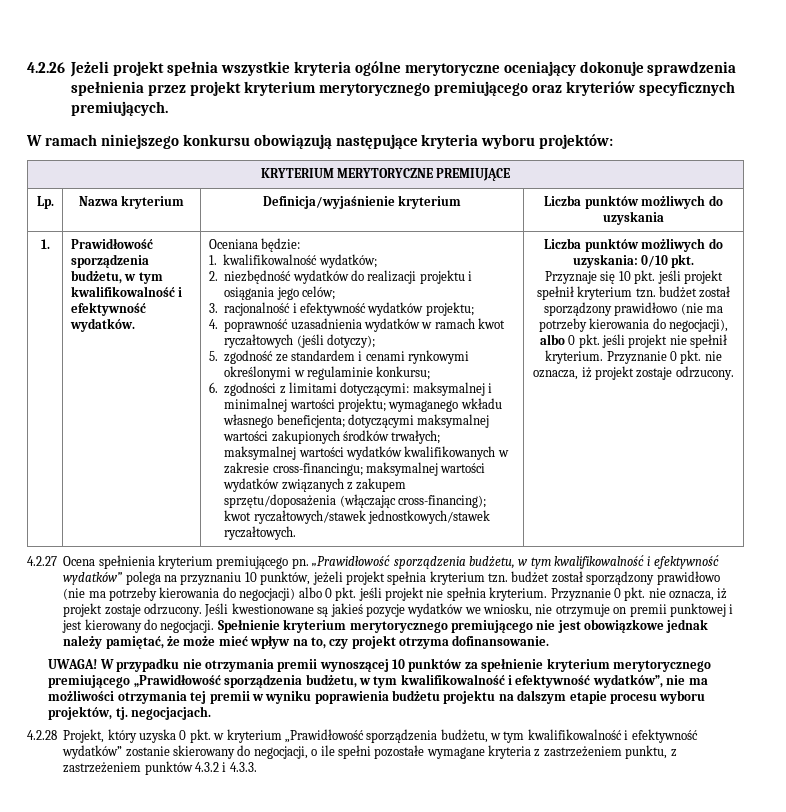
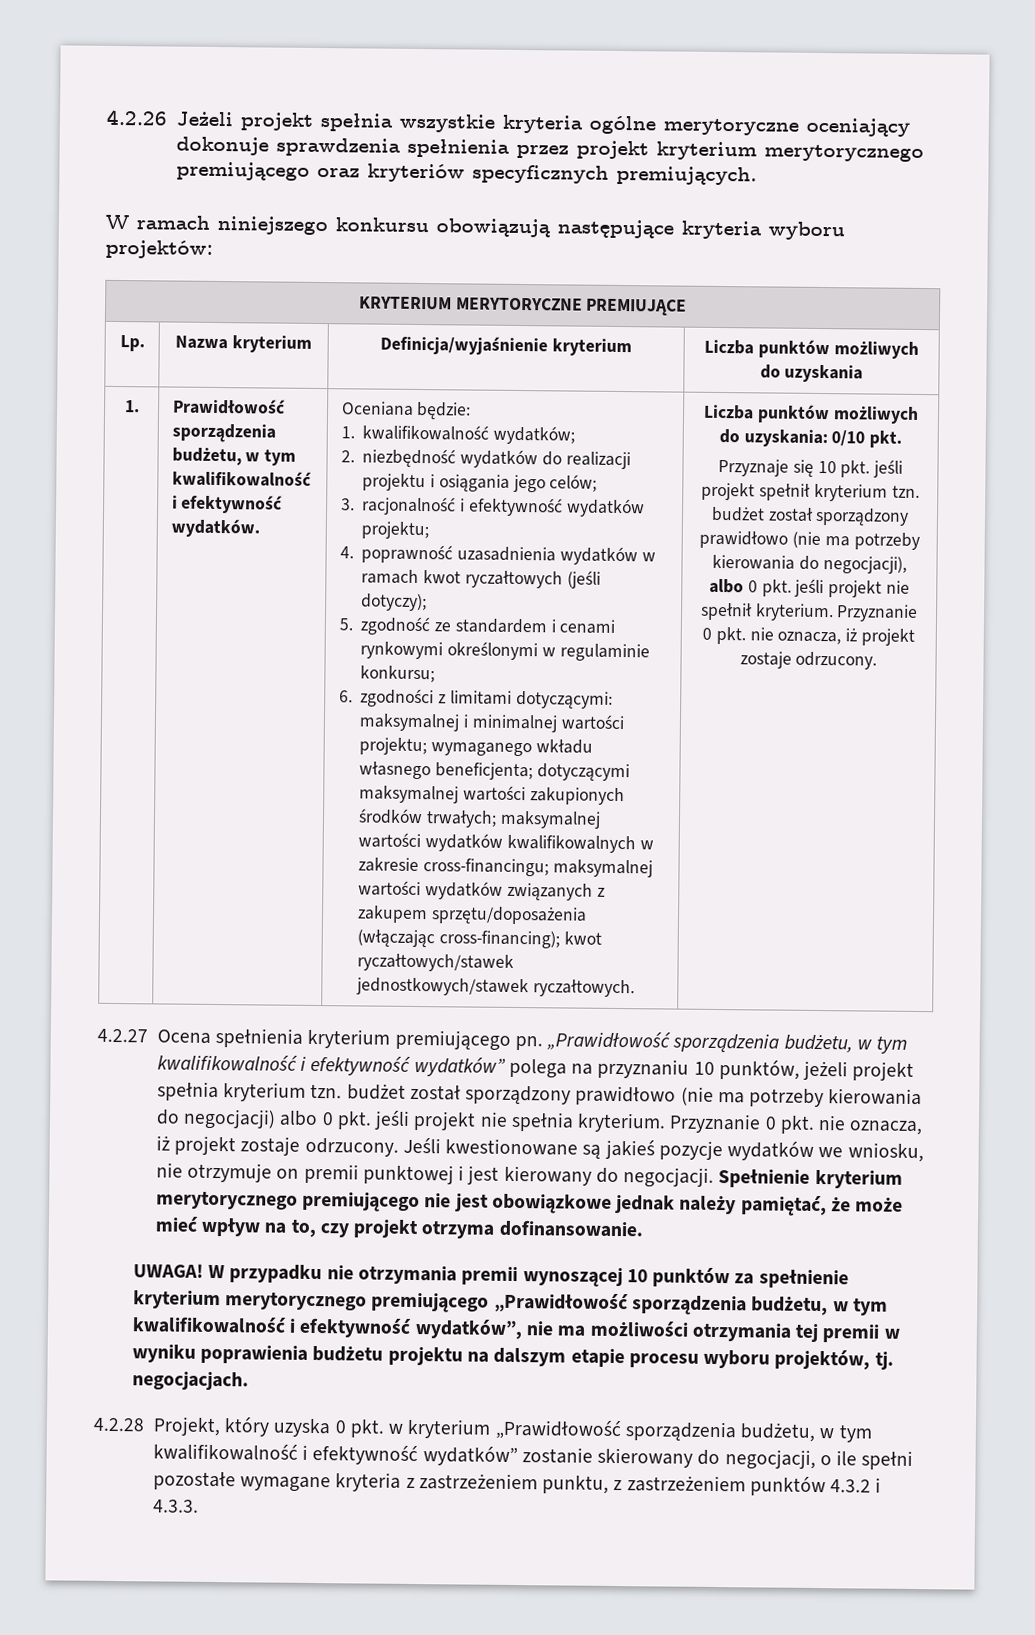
[404,446,496,460] kwalifikowanych -> [506,834,636,854] kwalifikowalnych

